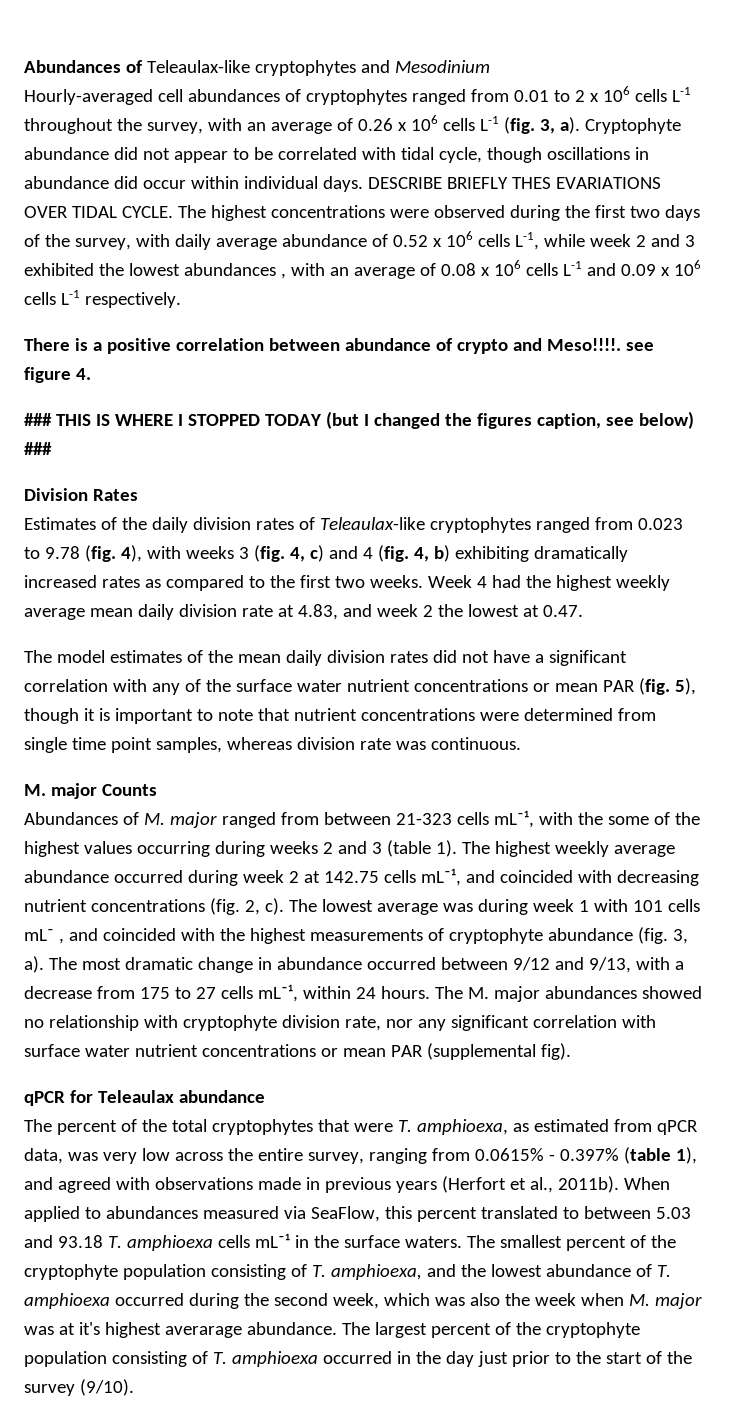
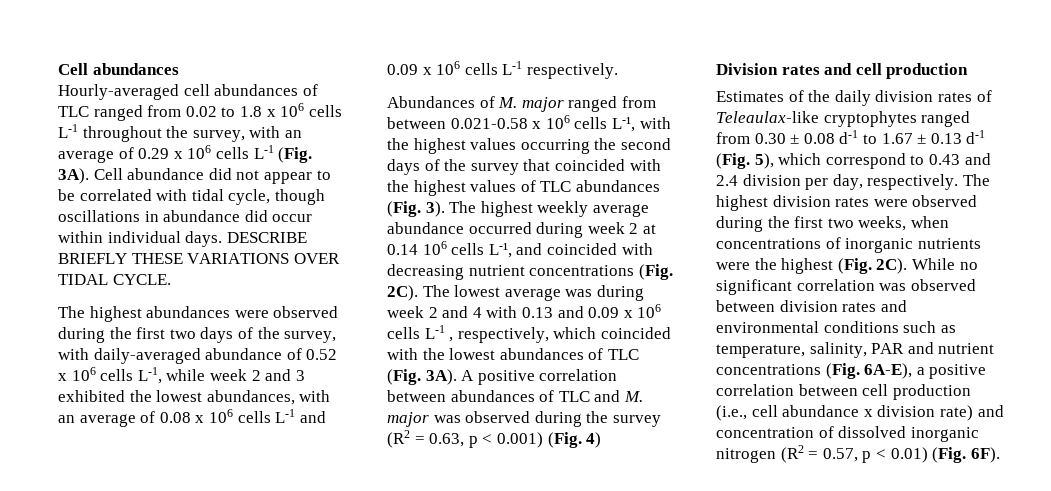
[24,60,490,76] Abundances of Teleaulax-like cryptophytes and Mesodinium -> [58,63,179,75] Cell abundances
[305,89,585,105] cryptophytes ranged from 0.01 to 2 -> [58,105,262,121] TLC ranged from 0.02 to 1.8
[357,115,681,134] 0.26 x 106 cells L-1 (fig. 3, a). Cryptophyte -> [138,145,313,163] [58,168,123,184] 0.29 x 106 cells L-1 (Fig. 3A). Cell
[511,177,661,189] THES EVARIATIONS -> [131,253,290,264] THESE VARIATIONS
[177,205,385,221] The highest concentrations -> [58,306,231,322] // The highest abundances
[174,234,277,250] daily average -> [93,348,201,364] daily-averaged
[183,263,286,279] abundances , -> [206,390,295,405] abundances,
[24,338,654,354] [24,367,91,383] [24,411,694,429] [24,442,52,455] [24,488,138,501] There is a positive correlation between abundance of crypto and Meso!!!!. see figure 4. // ### THIS IS WHERE I STOPPED TODAY (but I changed the figures caption, see below) ### // Division Rates -> [387,96,656,112] [387,115,671,132] [387,138,671,154] [387,159,661,175] [387,180,660,196] [387,201,649,217] [387,222,656,238] [387,241,653,258] [387,264,673,280] [387,285,644,301] [387,304,662,318] [387,325,671,343] [387,348,639,360] [387,369,618,385] [387,390,643,402] [387,411,661,427] [387,430,602,448] [716,63,969,79] Abundances of M. major ranged from between 0.021-0.58 x 106 cells L-¹, with the highest values occurring the second days of the survey that coincided with the highest values of TLC abundances (Fig. 3). The highest weekly average abundance occurred during week 2 at 0.14 106 cells L-¹, and coincided with decreasing nutrient concentrations (Fig. 2C). The lowest average was during week 2 and 4 with 0.13 and 0.09 x 106 cells L-1 , respectively, which coincided with the lowest abundances of TLC (Fig. 3A). A positive correlation between abundances of TLC and M. major was observed during the survey (R2 = 0.63, p < 0.001) (Fig. 4) // Division rates and cell production
[637,518,683,530] [24,545,628,562] [24,575,670,591] [24,604,583,620] [24,650,627,666] [24,678,696,695] [24,708,656,724] [24,737,521,753] [24,783,157,799] [24,810,700,828] [24,840,675,857] [24,868,699,886] [24,898,700,915] [24,927,688,944] [24,956,684,973] [24,984,702,1002] [24,1015,656,1031] [24,1043,571,1060] [24,1090,265,1106] [24,1119,698,1135] [24,1147,697,1164] [24,1176,670,1193] [24,1206,691,1222] [24,1233,676,1251] [24,1264,671,1280] [24,1293,702,1309] [24,1322,640,1338] [24,1351,692,1367] [24,1379,134,1396] 0.023 to 9.78 (fig. 4), with weeks 3 (fig. 4, c) and 4 (fig. 4, b) exhibiting dramatically increased rates as compared to the first two weeks. Week 4 had the highest weekly average mean daily division rate at 4.83, and week 2 the lowest at 0.47. // The model estimates of the mean daily division rates did not have a significant correlation with any of the surface water nutrient concentrations or mean PAR (fig. 5), though it is important to note that nutrient concentrations were determined from single time point samples, whereas division rate was continuous. // M. major Counts // Abundances of M. major ranged from between 21-323 cells mL⁻¹, with the some of the highest values occurring during weeks 2 and 3 (table 1). The highest weekly average abundance occurred during week 2 at 142.75 cells mL⁻¹, and coincided with decreasing nutrient concentrations (fig. 2, c). The lowest average was during week 1 with 101 cells mL⁻ , and coincided with the highest measurements of cryptophyte abundance (fig. 3, a). The most dramatic change in abundance occurred between 9/12 and 9/13, with a decrease from 175 to 27 cells mL⁻¹, within 24 hours. The M. major abundances showed no relationship with cryptophyte division rate, nor any significant correlation with surface water nutrient concentrations or mean PAR (supplemental fig). // qPCR for Teleaulax abundance // The percent of the total cryptophytes that were T. amphioexa, as estimated from qPCR data, was very low across the entire survey, ranging from 0.0615% - 0.397% (table 1), and agreed with observations made in previous years (Herfort et al., 2011b). When applied to abundances measured via SeaFlow, this percent translated to between 5.03 and 93.18 T. amphioexa cells mL⁻¹ in the surface waters. The smallest percent of the cryptophyte population consisting of T. amphioexa, and the lowest abundance of T. amphioexa occurred during the second week, which was also the week when M. major was at it's highest averarage abundance. The largest percent of the cryptophyte population consisting of T. amphioexa occurred in the day just prior to the start of the survey (9/10). -> [754,130,986,144] [716,153,991,169] [716,174,990,190] [716,195,978,211] [716,216,949,232] [716,237,981,253] [716,258,978,274] [716,279,976,295] [716,300,907,312] [716,321,956,333] [716,342,995,358] [716,363,987,379] [716,384,971,400] [716,405,1004,421] [716,426,979,442] [716,445,1000,463] 0.30 ± 0.08 d-1 to 1.67 ± 0.13 d-1 (Fig. 5), which correspond to 0.43 and 2.4 division per day, respectively. The highest division rates were observed during the first two weeks, when concentrations of inorganic nutrients were the highest (Fig. 2C). While no significant correlation was observed between division rates and environmental conditions such as temperature, salinity, PAR and nutrient concentrations (Fig. 6A-E), a positive correlation between cell production (i.e., cell abundance x division rate) and concentration of dissolved inorganic nitrogen (R2 = 0.57, p < 0.01) (Fig. 6F).

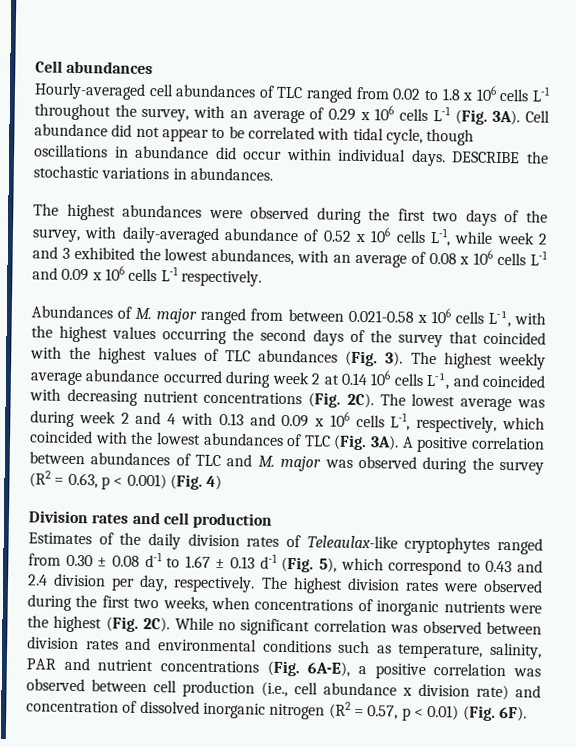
[58,253,340,264] [58,274,171,285] BRIEFLY THESE VARIATIONS OVER TIDAL CYCLE. -> [525,151,549,164] [33,165,273,181] the stochastic variations in abundances.
[424,325,454,342] L-1 , -> [390,412,411,431] L-1,
(794, 390) none -> [513,668,541,677] [26,678,85,692] was observed

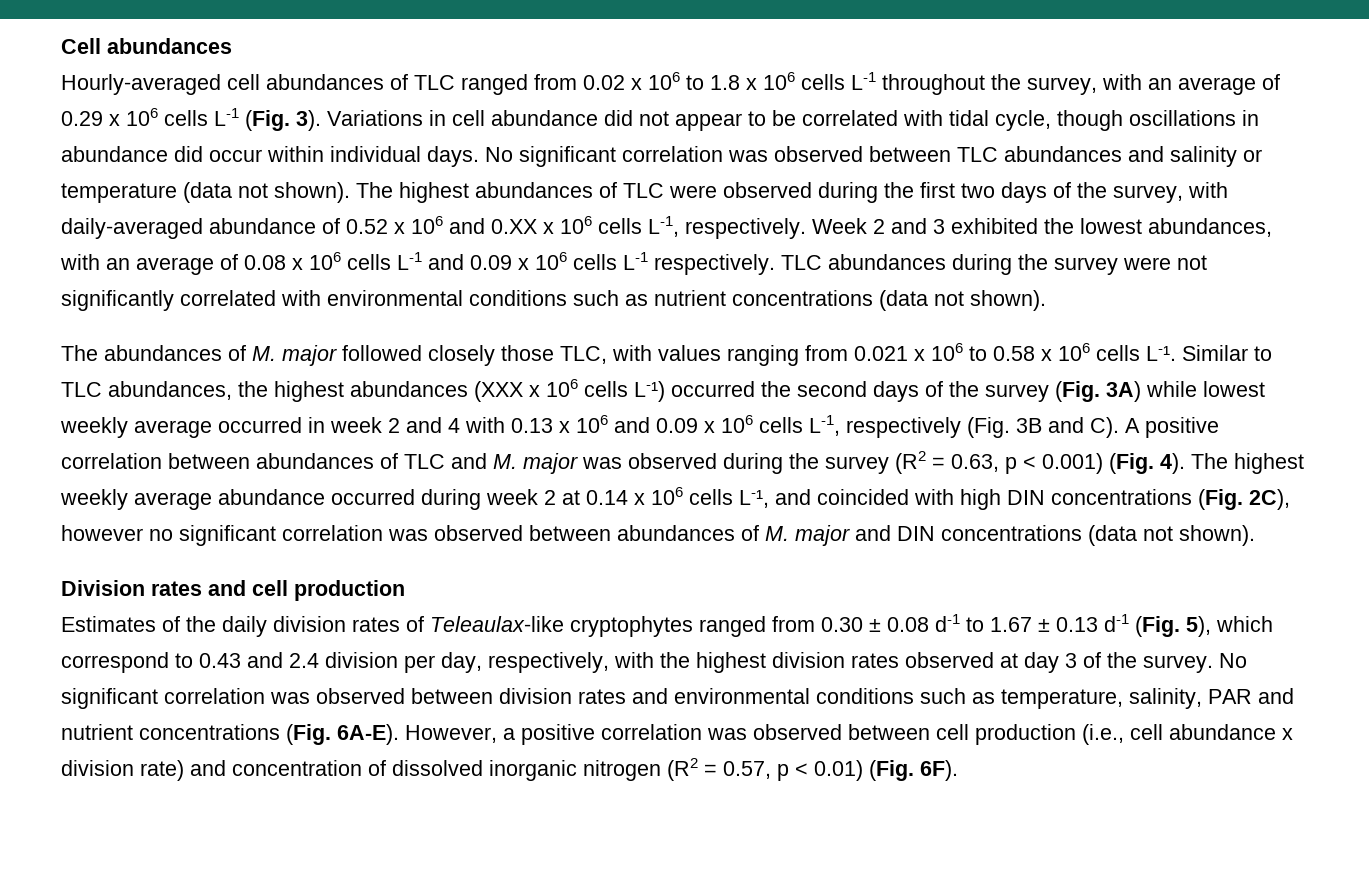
(422, 94) none -> [631,72,680,90] x 106
[492,109,550,126] 3A). Cell -> [296,110,485,131] 3). Variations in cell
[452,151,549,164] [33,165,273,181] DESCRIBE the stochastic variations in abundances. // -> [485,146,1262,167] [61,182,350,203] No significant correlation was observed between TLC abundances and salinity or temperature (data not shown).
(203, 211) none -> [599,182,664,198] of TLC
[395,227,535,247] cells L-1, while week -> [449,216,867,239] and 0.XX x 106 cells L-1, respectively. Week
[31,305,546,328] [31,325,228,345] // Abundances of M. major ranged from between 0.021-0.58 x 106 cells L-¹, with the highest values occurring -> [781,254,1207,275] [61,290,1046,311] [61,343,1272,366] [61,379,755,402] TLC abundances during the survey were not significantly correlated with environmental conditions such as nutrient concentrations (data not shown). // The abundances of M. major followed closely those TLC, with values ranging from 0.021 x 106 to 0.58 x 106 cells L-¹. Similar to TLC abundances, the highest abundances (XXX x 106 cells L-¹) occurred
[448,331,547,345] [30,346,546,370] [30,369,546,390] [29,388,545,412] [30,410,75,427] that coincided with the highest values of TLC abundances (Fig. 3). The highest weekly average abundance occurred during week 2 at 0.14 106 cells L-¹, and coincided with decreasing nutrient concentrations (Fig. 2C). The lowest average was during -> [1055,381,1265,402] [60,417,325,438] (Fig. 3A) while lowest weekly average occurred in
(244, 419) none -> [559,415,608,433] x 106
[416,415,545,433] [30,430,400,451] respectively, which coincided with the lowest abundances of TLC (Fig. 3A). -> [846,417,1119,438] respectively (Fig. 3B and C).
[206,474,223,491] 4) -> [1160,453,1304,474] [60,487,1290,510] [61,525,1255,546] 4). The highest weekly average abundance occurred during week 2 at 0.14 x 106 cells L-¹, and coincided with high DIN concentrations (Fig. 2C), however no significant correlation was observed between abundances of M. major and DIN concentrations (data not shown).
[173,575,544,594] [27,594,542,617] [27,615,237,633] respectively. The highest division rates were observed during the first two weeks, when concentrations of inorganic nutrients were the highest (Fig. 2C). While no -> [488,652,1247,673] respectively, with the highest division rates observed at day 3 of the survey. No
[307,661,351,677] 6A-E), -> [337,724,497,745] 6A-E). However,

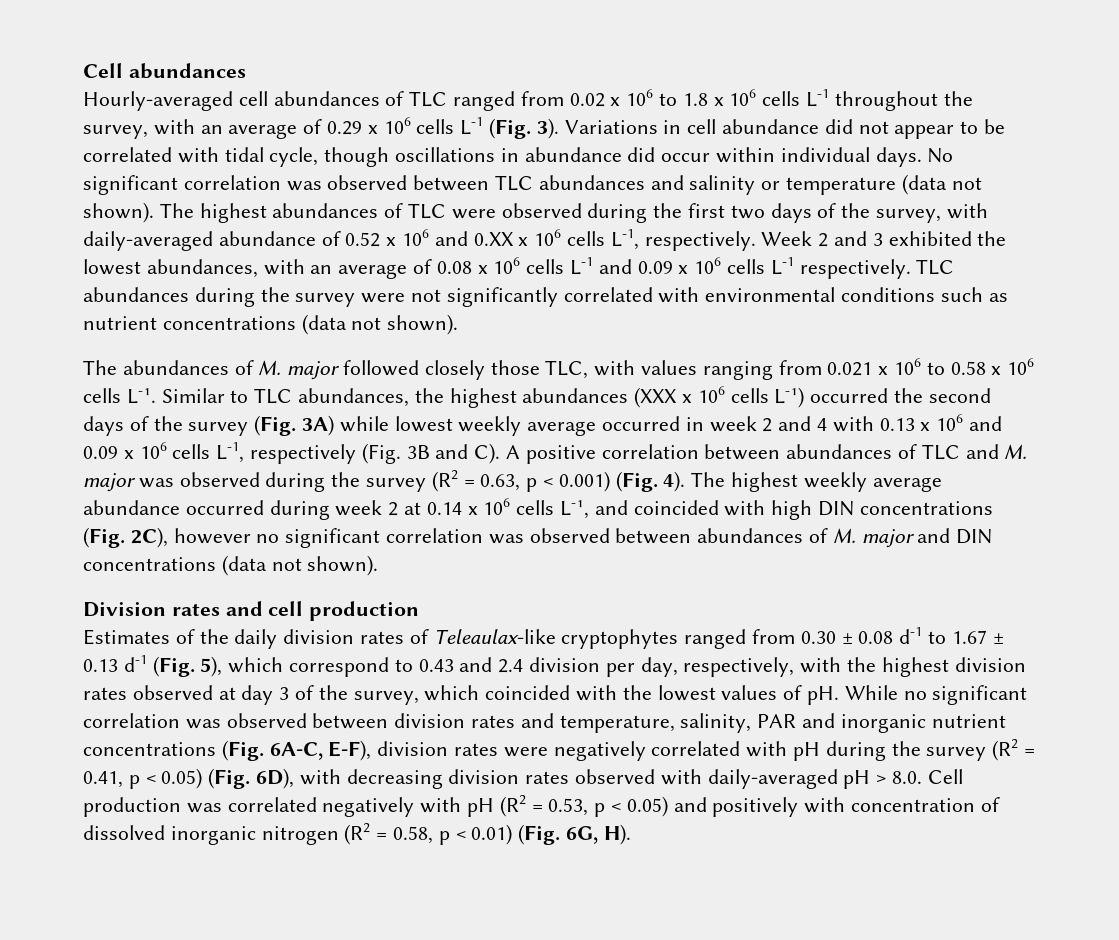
[1143,653,1247,673] survey. No -> [353,685,927,705] survey, which coincided with the lowest values of pH. While no
[674,688,995,704] environmental conditions such as -> (554, 720) none
(1294, 696) none -> [840,714,926,733] inorganic
[337,724,1293,745] [61,760,226,781] 6A-E). However, a positive correlation was observed between cell production (i.e., cell abundance x division rate) and -> [269,739,1036,761] [83,768,963,789] [83,795,846,817] 6A-C, E-F), division rates were negatively correlated with pH during the survey (R2 = 0.41, p < 0.05) (Fig. 6D), with decreasing division rates observed with daily-averaged pH > 8.0. Cell production was correlated negatively with pH (R2 = 0.53, p < 0.05) and positively with
[723,761,771,779] 0.57, -> [393,826,434,844] 0.58,
[920,760,958,781] 6F). -> [566,824,631,845] 6G, H).

